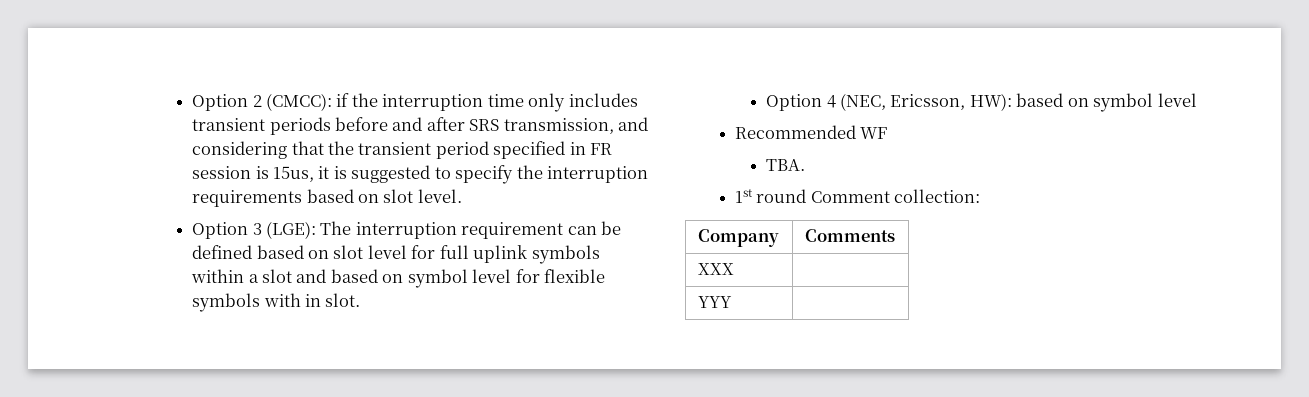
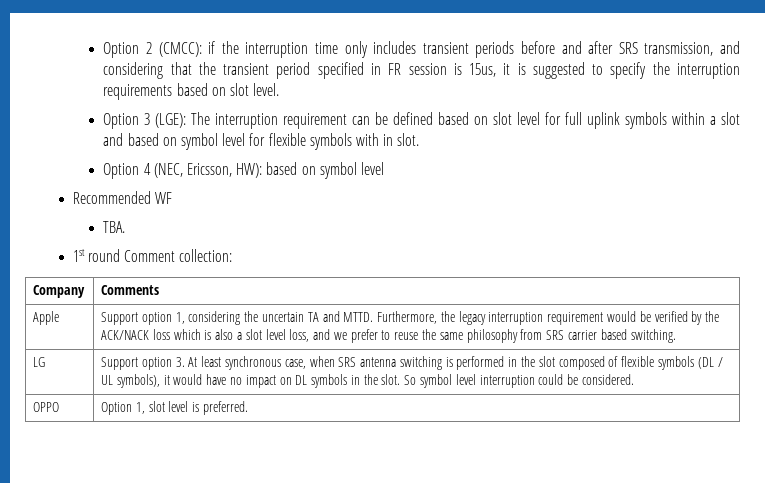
[697,263,734,275] [697,296,732,308] XXX | // YYY | -> [33,311,60,325] [101,311,720,325] [101,329,676,343] [33,357,46,367] [101,356,723,370] [101,374,634,388] [33,402,60,412] [101,401,249,415] Apple | Support option 1, considering the uncertain TA and MTTD. Furthermore, the legacy interruption requirement would be verified by the ACK/NACK loss which is also a slot level loss, and we prefer to reuse the same philosophy from SRS carrier based switching. // LG | Support option 3. At least synchronous case, when SRS antenna switching is performed in the slot composed of flexible symbols (DL / UL symbols), it would have no impact on DL symbols in the slot. So symbol level interruption could be considered. // OPPO | Option 1, slot level is preferred.

